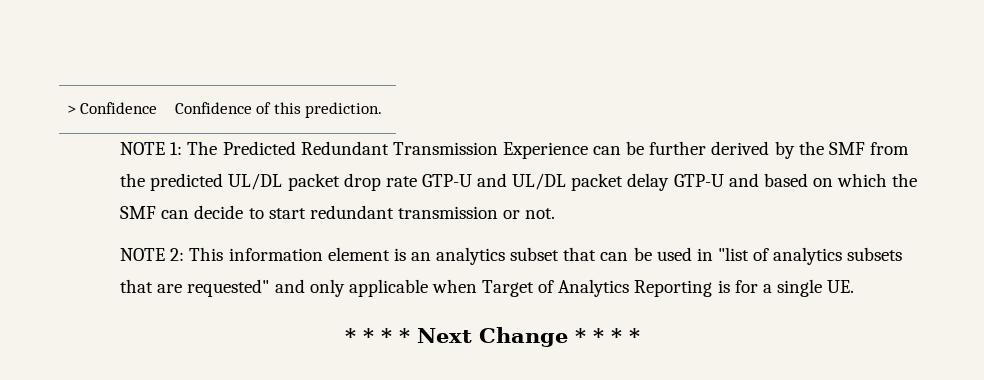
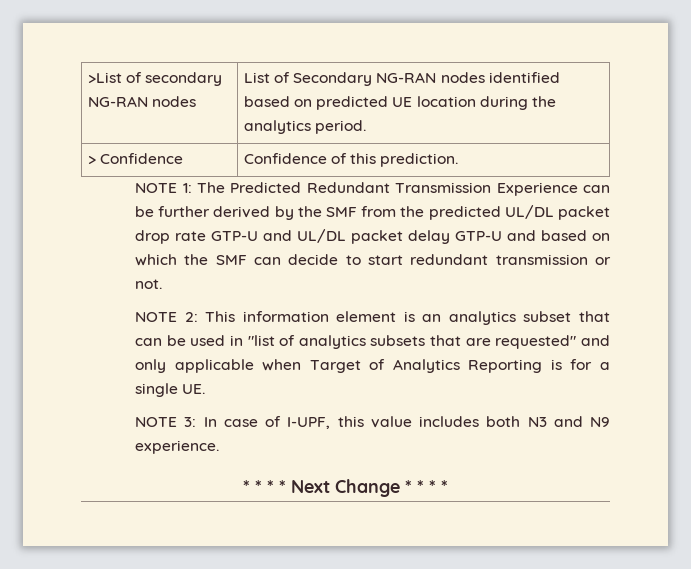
(66, 109) none -> [87,72,223,86] [87,96,196,107] [243,72,560,86] [243,96,556,110] [243,120,366,134] >List of secondary NG-RAN nodes | List of Secondary NG-RAN nodes identified based on predicted UE location during the analytics period. //
(855, 286) none -> [135,416,610,429] [135,440,220,454] // NOTE 3: In case of I-UPF, this value includes both N3 and N9 experience.

